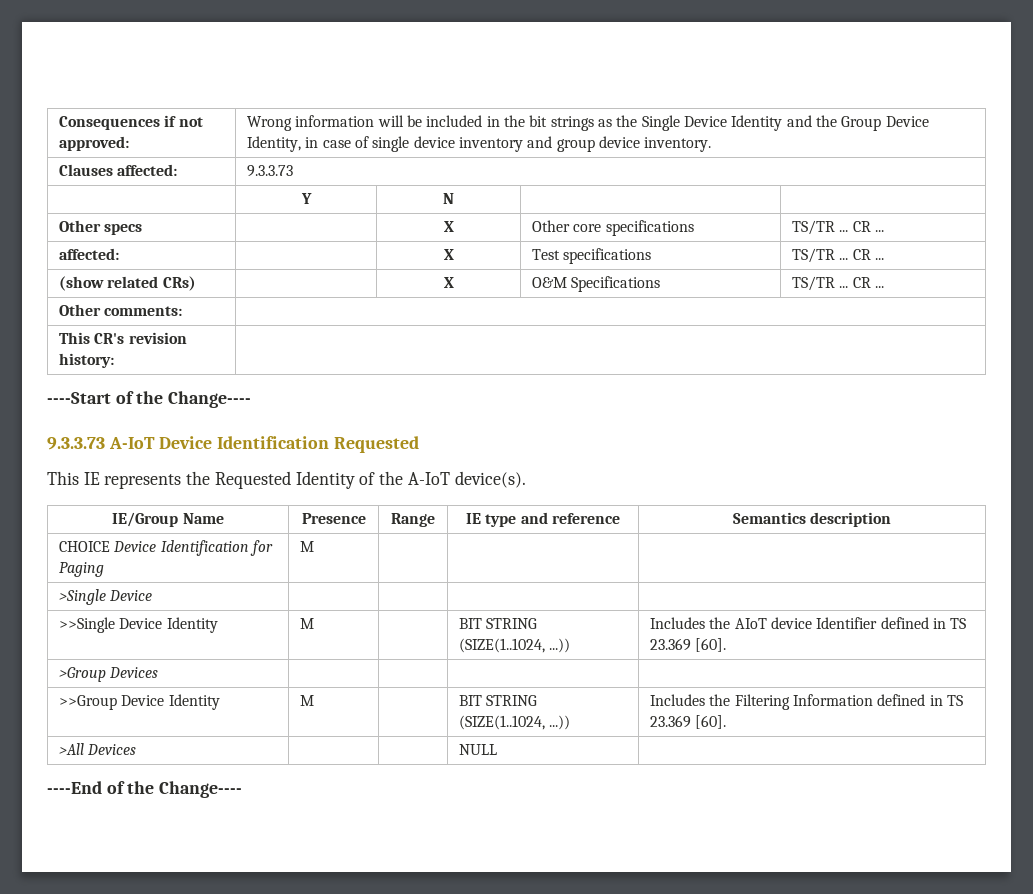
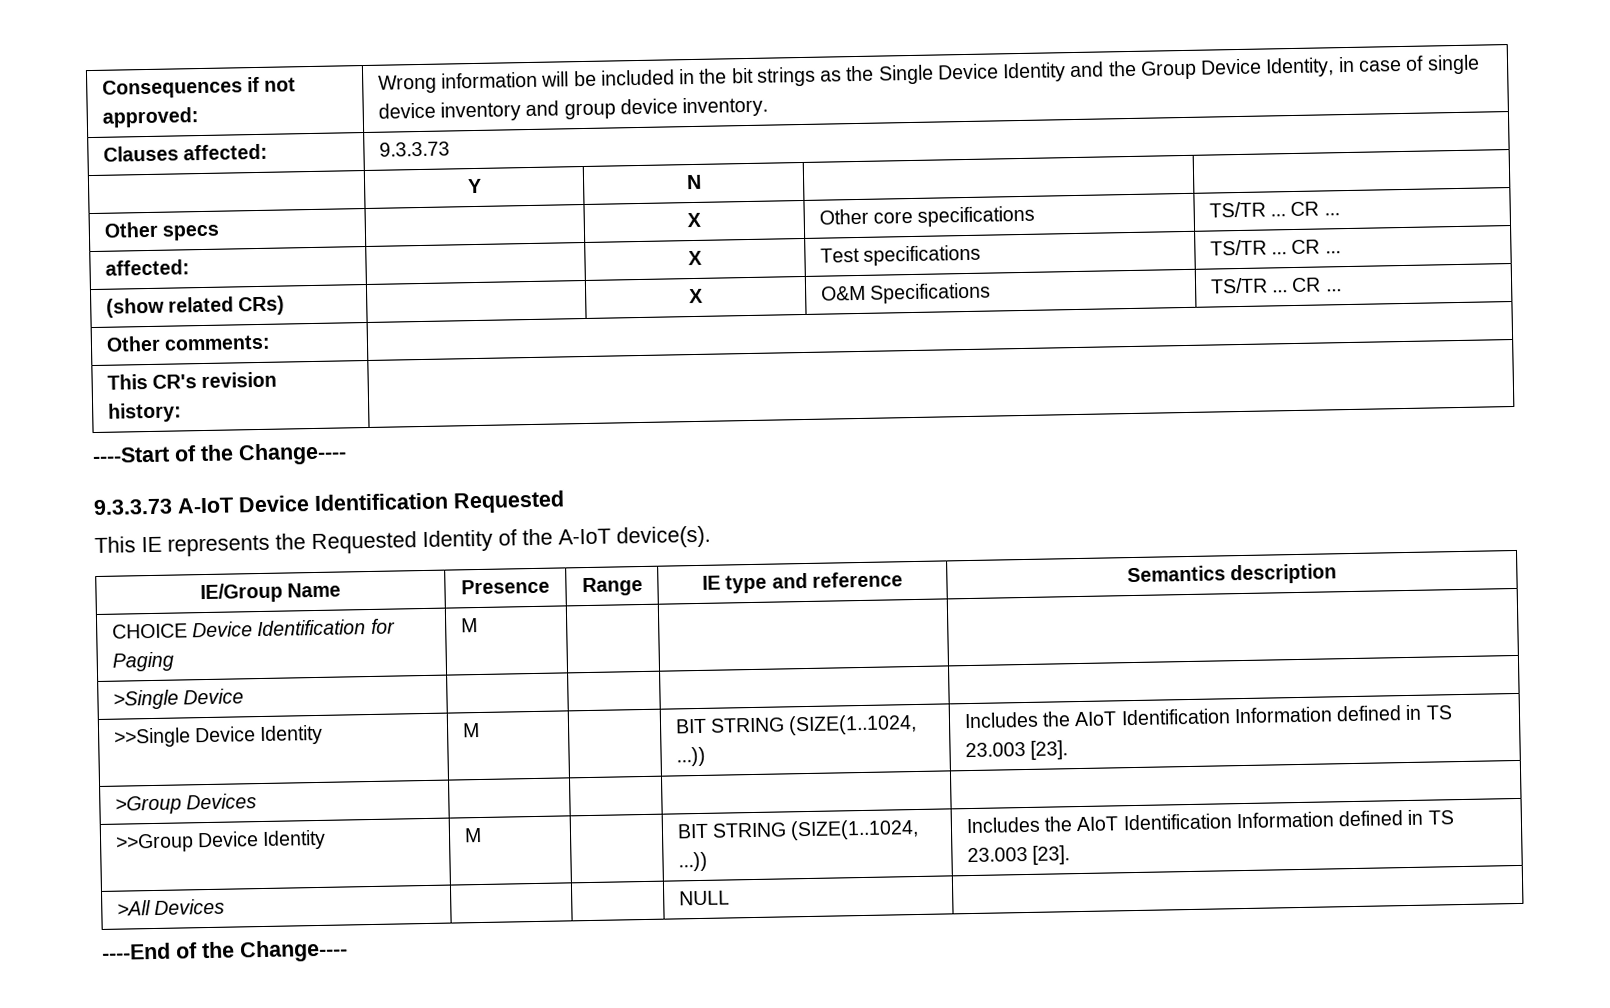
[771,617,967,629] [650,638,727,652] device Identifier defined in TS 23.369 [60]. -> [1120,704,1453,726] [964,740,1068,760] Identification Information defined in TS 23.003 [23].
[734,694,964,710] [650,715,727,729] Filtering Information defined in TS 23.369 [60]. -> [1076,809,1454,832] [966,845,1070,865] AIoT Identification Information defined in TS 23.003 [23].

